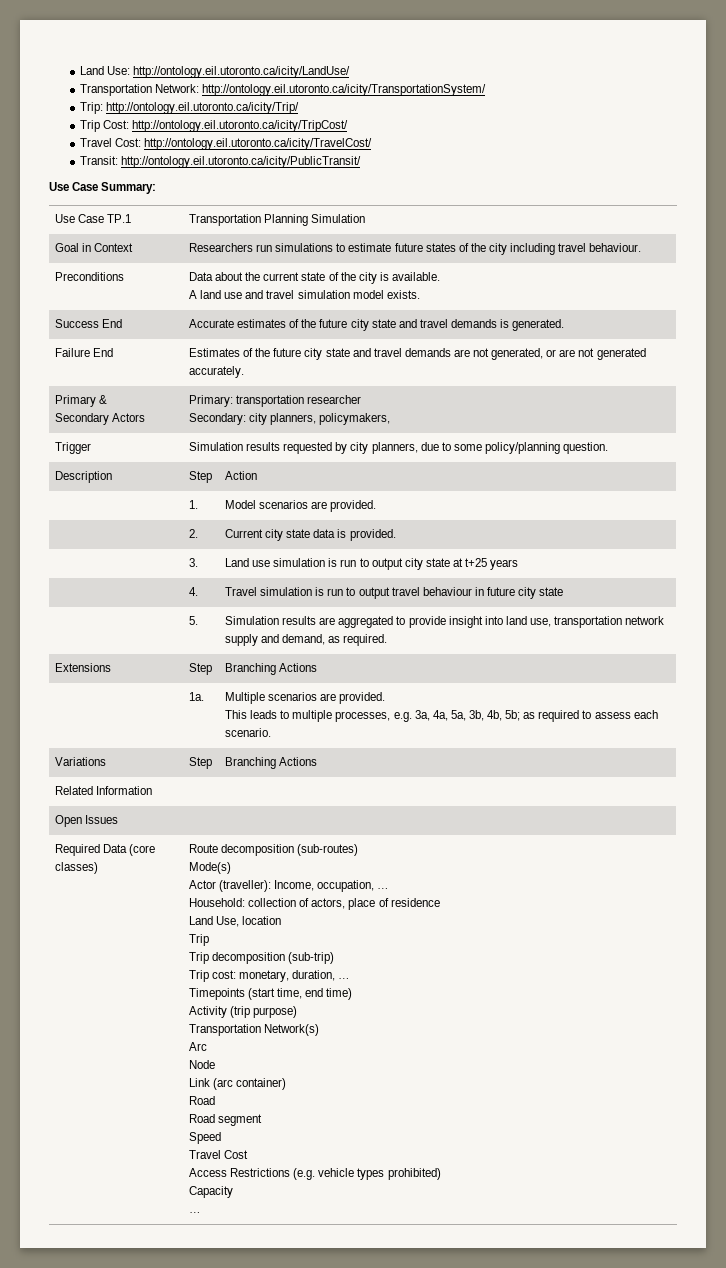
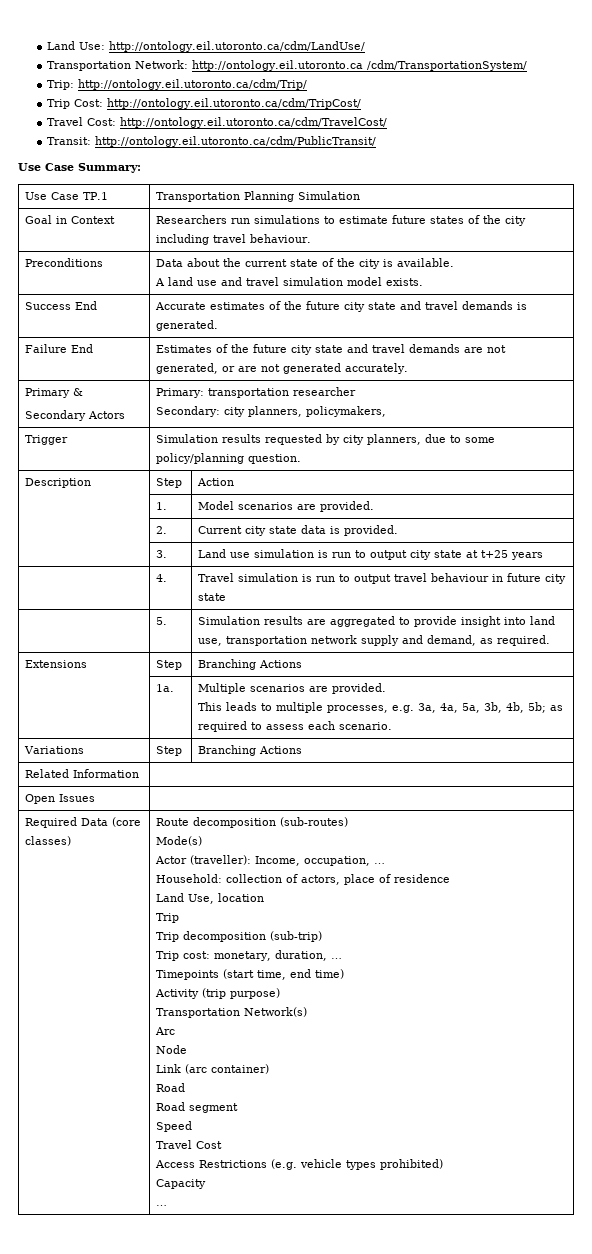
[133,66,351,78] http://ontology.eil.utoronto.ca/icity/LandUse/ -> [108,41,365,52] http://ontology.eil.utoronto.ca/cdm/LandUse/
[202,84,487,96] http://ontology.eil.utoronto.ca/icity/TransportationSystem/ -> [191,60,527,71] http://ontology.eil.utoronto.ca /cdm/TransportationSystem/
[106,102,300,114] http://ontology.eil.utoronto.ca/icity/Trip/ -> [77,79,307,90] http://ontology.eil.utoronto.ca/cdm/Trip/
[132,120,349,132] http://ontology.eil.utoronto.ca/icity/TripCost/ -> [106,98,361,109] http://ontology.eil.utoronto.ca/cdm/TripCost/
[144,138,373,150] http://ontology.eil.utoronto.ca/icity/TravelCost/ -> [119,117,387,128] http://ontology.eil.utoronto.ca/cdm/TravelCost/
[121,156,362,168] http://ontology.eil.utoronto.ca/icity/PublicTransit/ -> [94,136,376,147] http://ontology.eil.utoronto.ca/cdm/PublicTransit/

